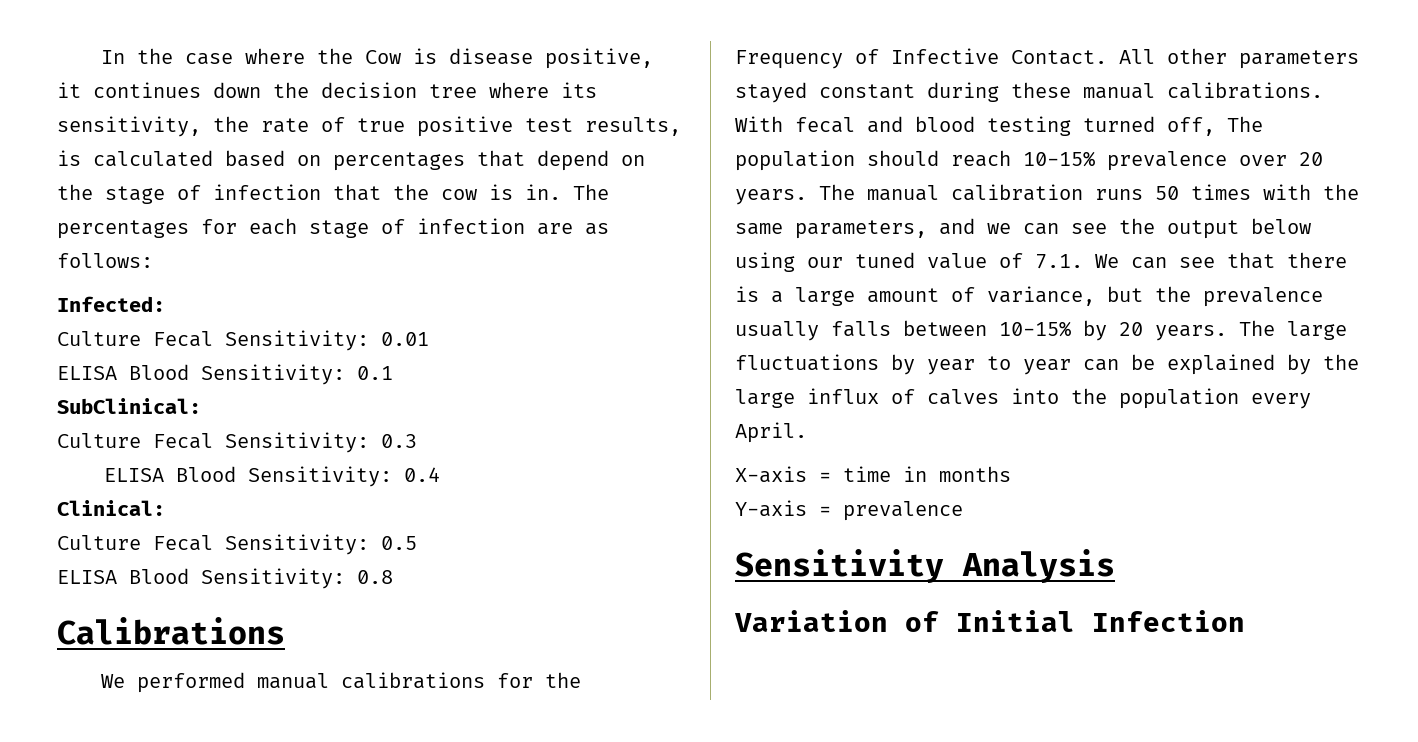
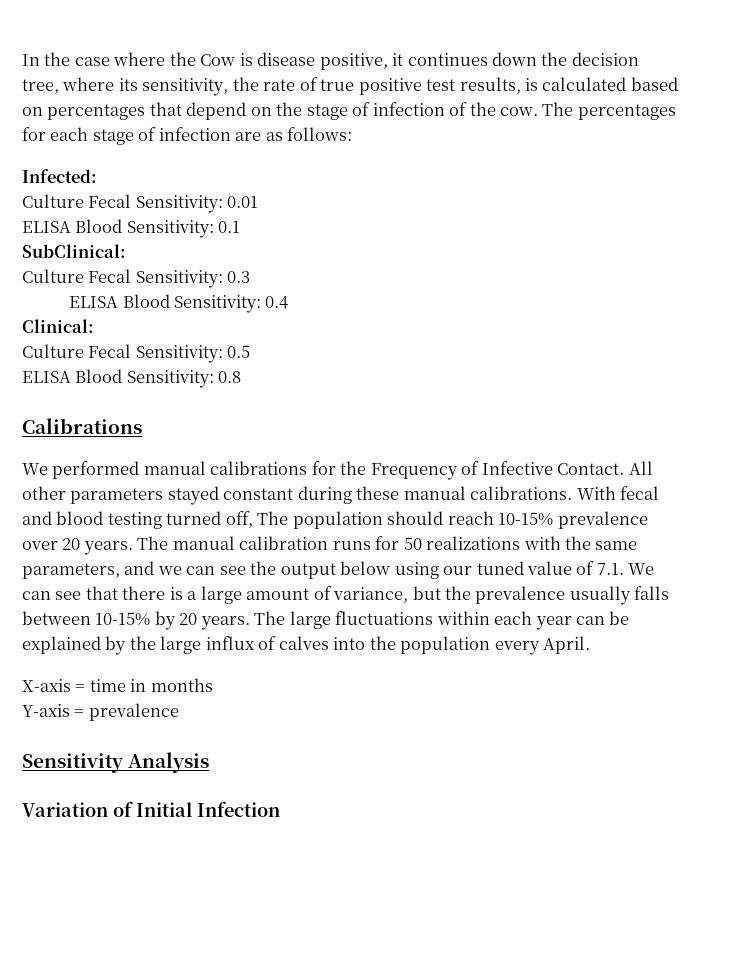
[429,84,477,98] tree -> [22,79,59,94] tree,
[333,184,561,201] that the cow is in. -> [449,102,539,116] of the cow.
[1155,184,1251,200] 50 times -> [375,536,521,550] for 50 realizations
[891,354,1011,375] by year to -> [436,611,533,625] within each

